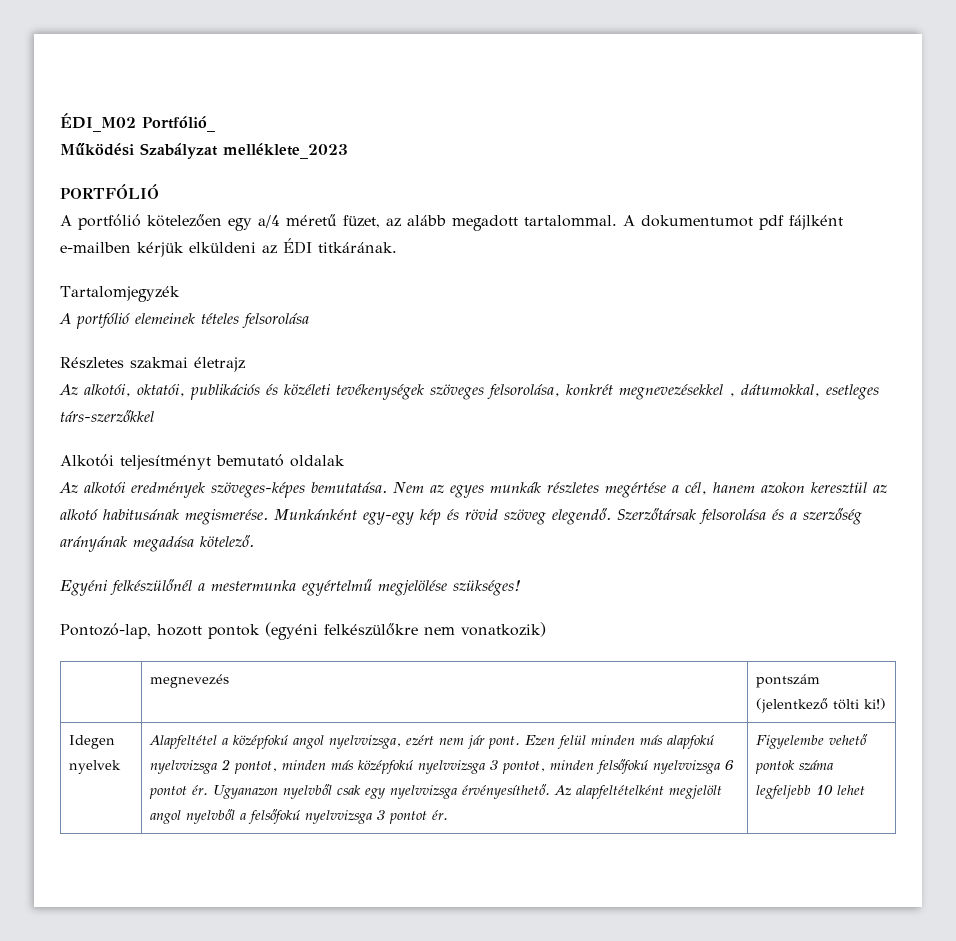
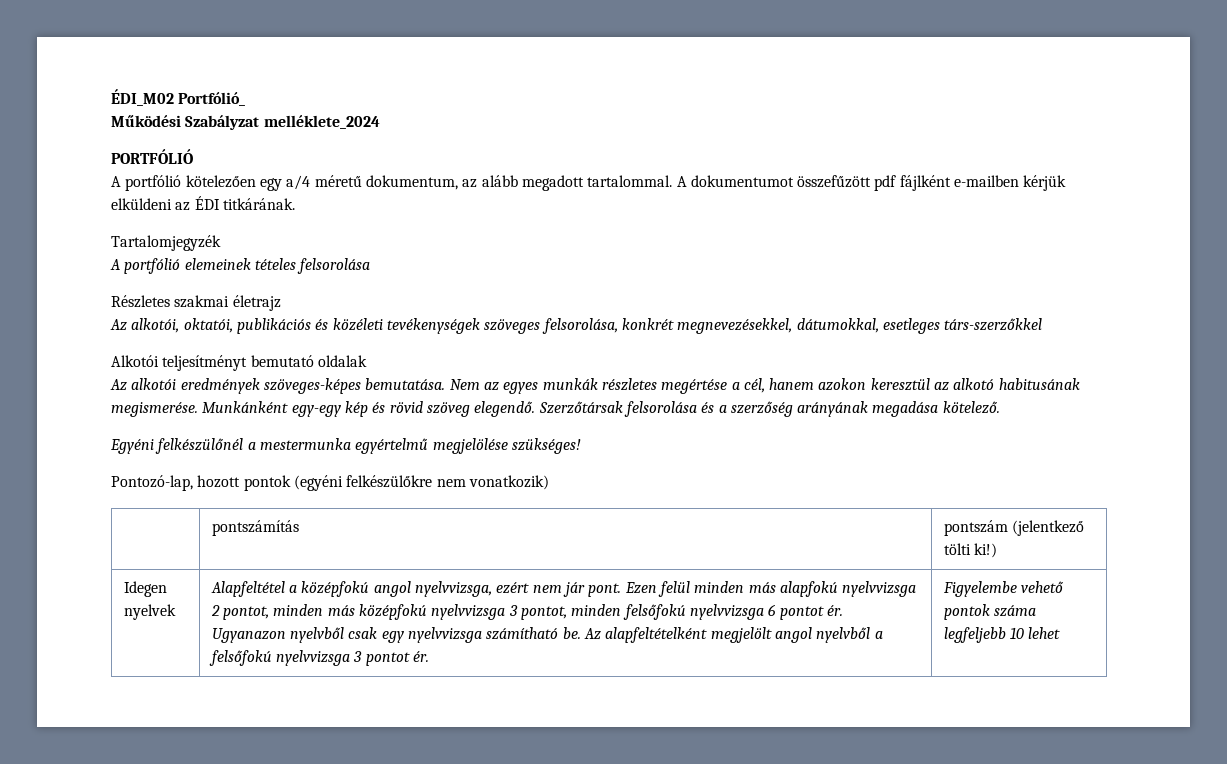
[223,143,348,159] melléklete_2023 -> [263,115,380,129] melléklete_2024
[343,215,380,228] füzet, -> [365,175,458,190] dokumentum,
(753, 221) none -> [797,175,872,188] összefűzött
[619,384,735,400] megnevezésekkel , -> [677,318,793,334] megnevezésekkel,
[150,674,230,688] megnevezés -> [211,520,299,536] pontszámítás
[462,784,551,799] érvényesíthető. -> [486,627,581,640] számítható be.

